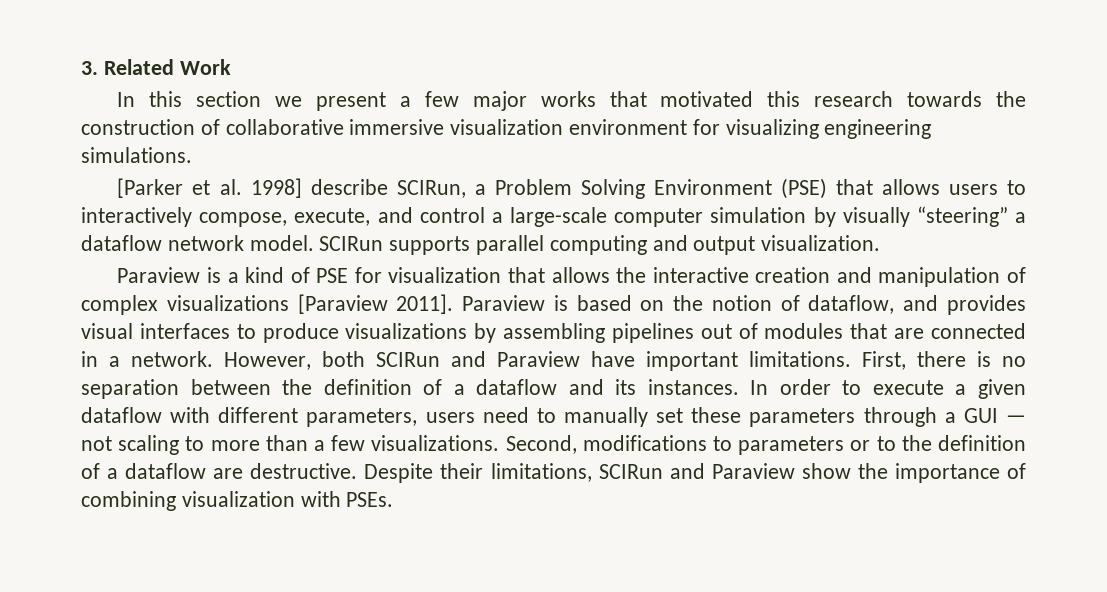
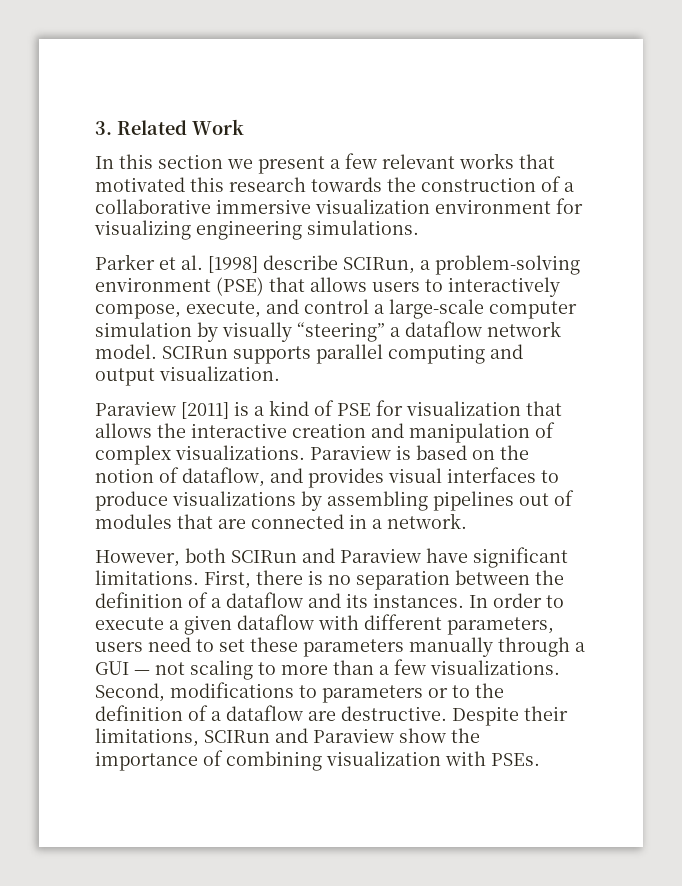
[472,91,527,111] major -> [382,154,455,169] relevant
(220, 127) none -> [564,182,574,192] a
[117,178,184,198] [Parker -> [95,254,155,270] Parker
[250,178,302,198] 1998] -> [208,256,258,273] [1998]
[494,179,772,199] Problem Solving Environment -> [435,255,580,275] [95,277,211,292] problem-solving environment
(201, 275) none -> [181,402,229,419] [2011]
[166,294,454,314] visualizations [Paraview 2011]. -> [175,445,305,460] visualizations.
(213, 359) none -> (467, 521) //
[646,351,738,371] important -> [473,547,568,568] significant
[564,407,649,427] manually -> (214, 645) none
(856, 417) none -> [409,637,493,657] manually

